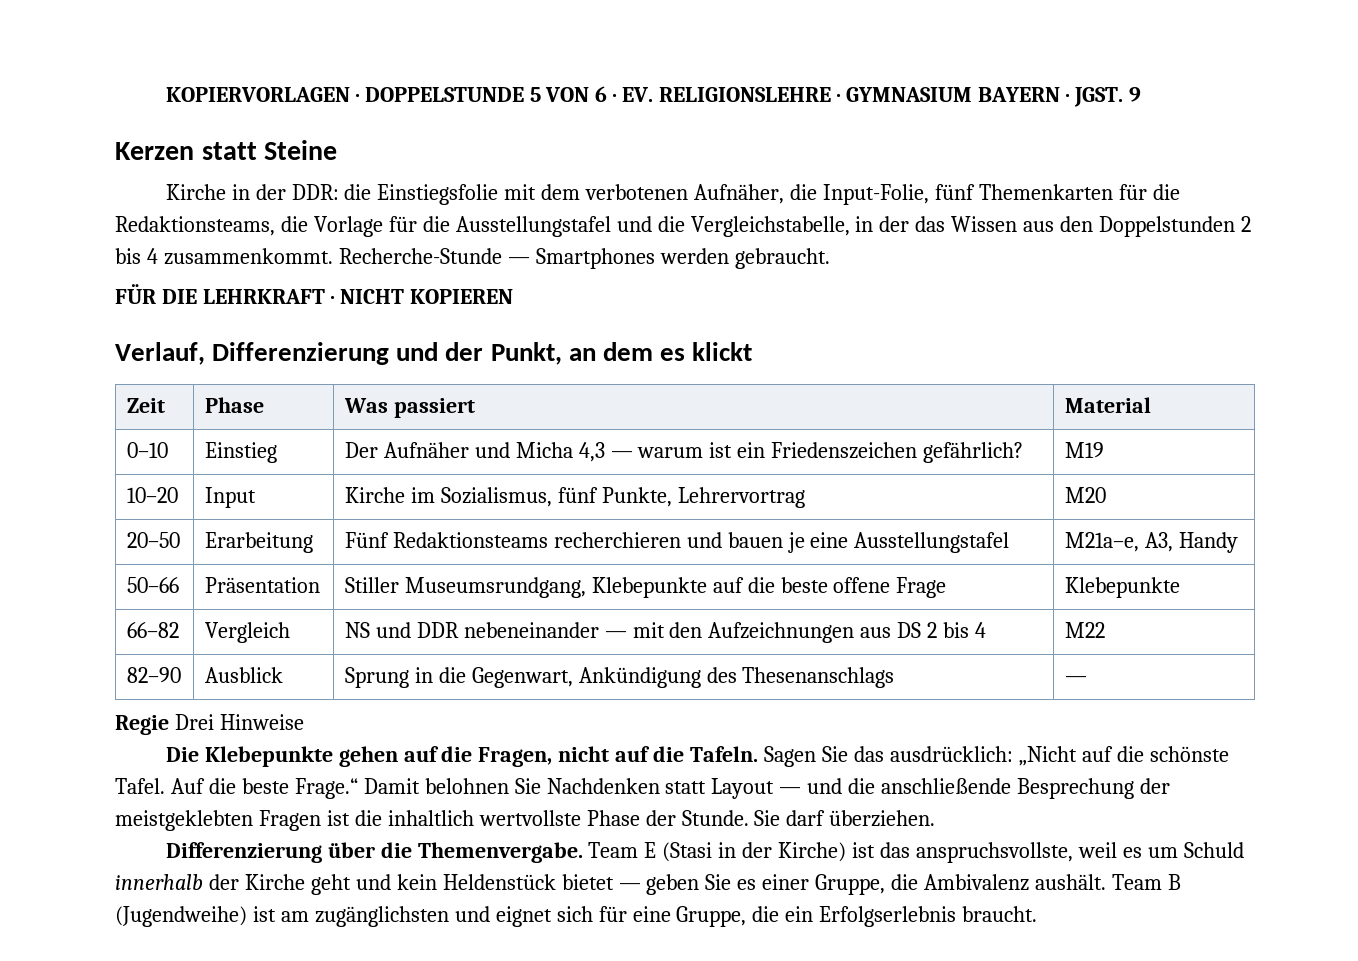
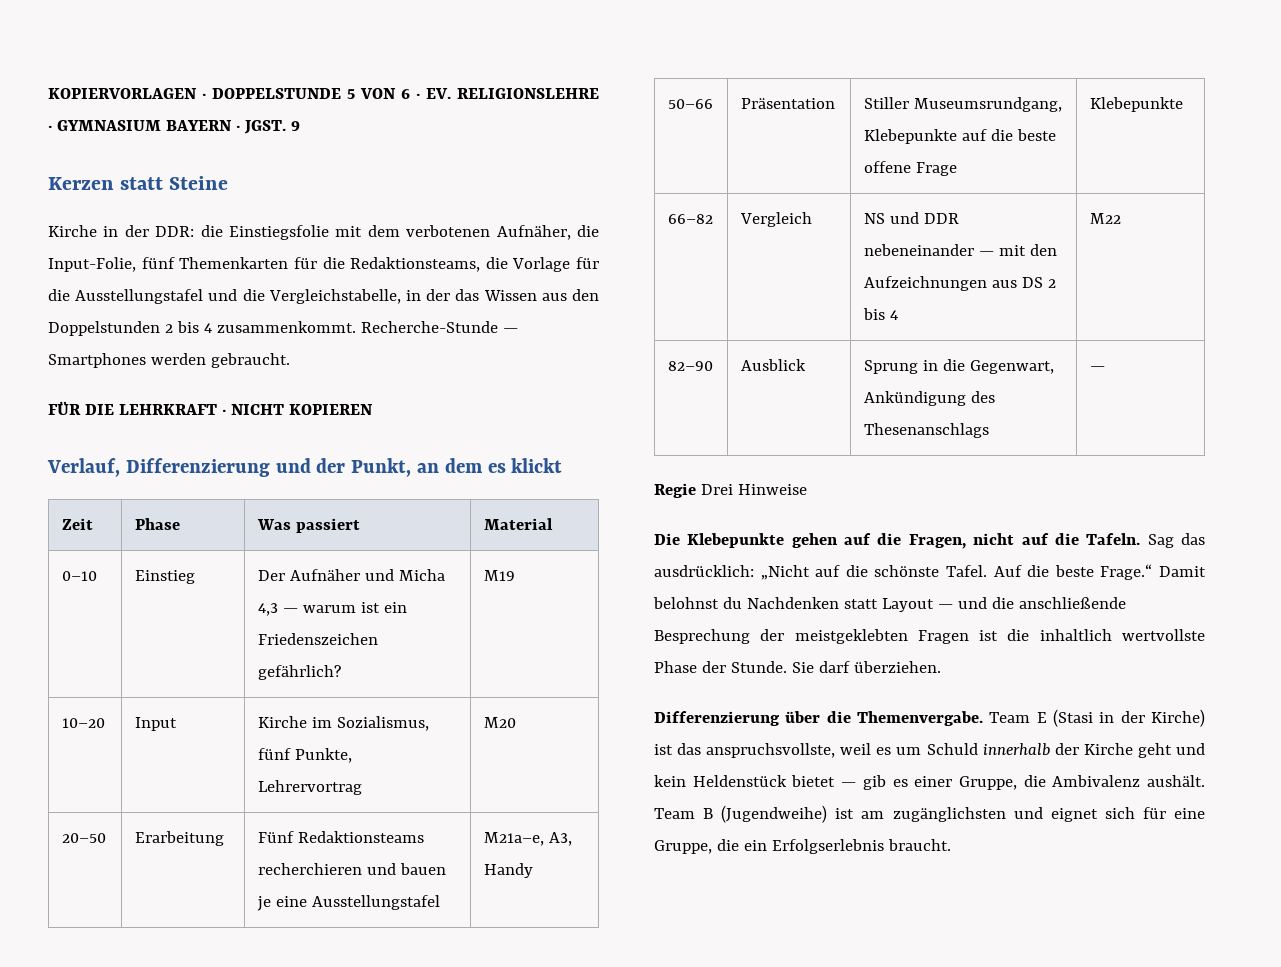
[764,746,849,767] Sagen Sie -> [1147,534,1174,548] Sag
[424,778,541,794] belohnen Sie -> [653,597,742,609] belohnst du
[646,874,732,895] geben Sie -> [862,775,886,790] gib

